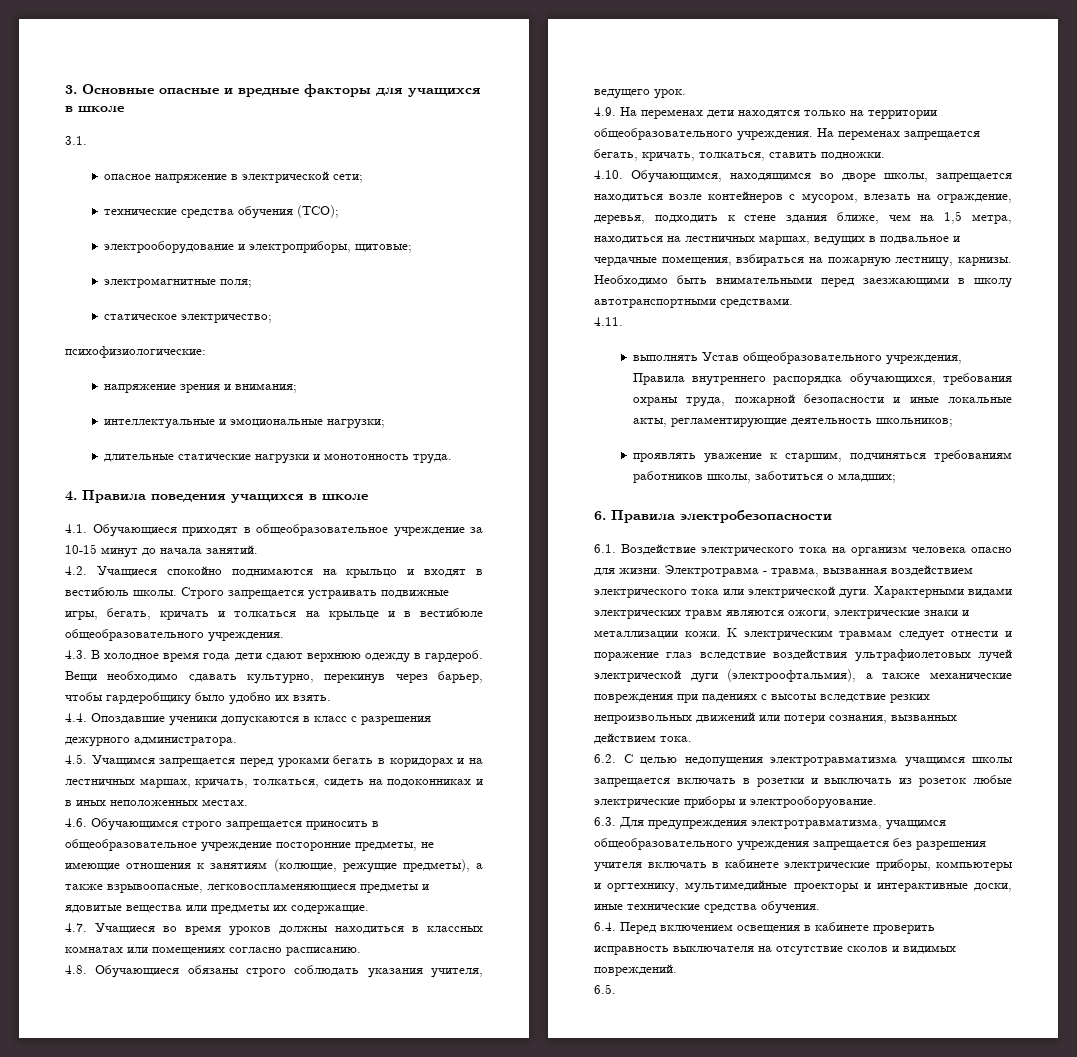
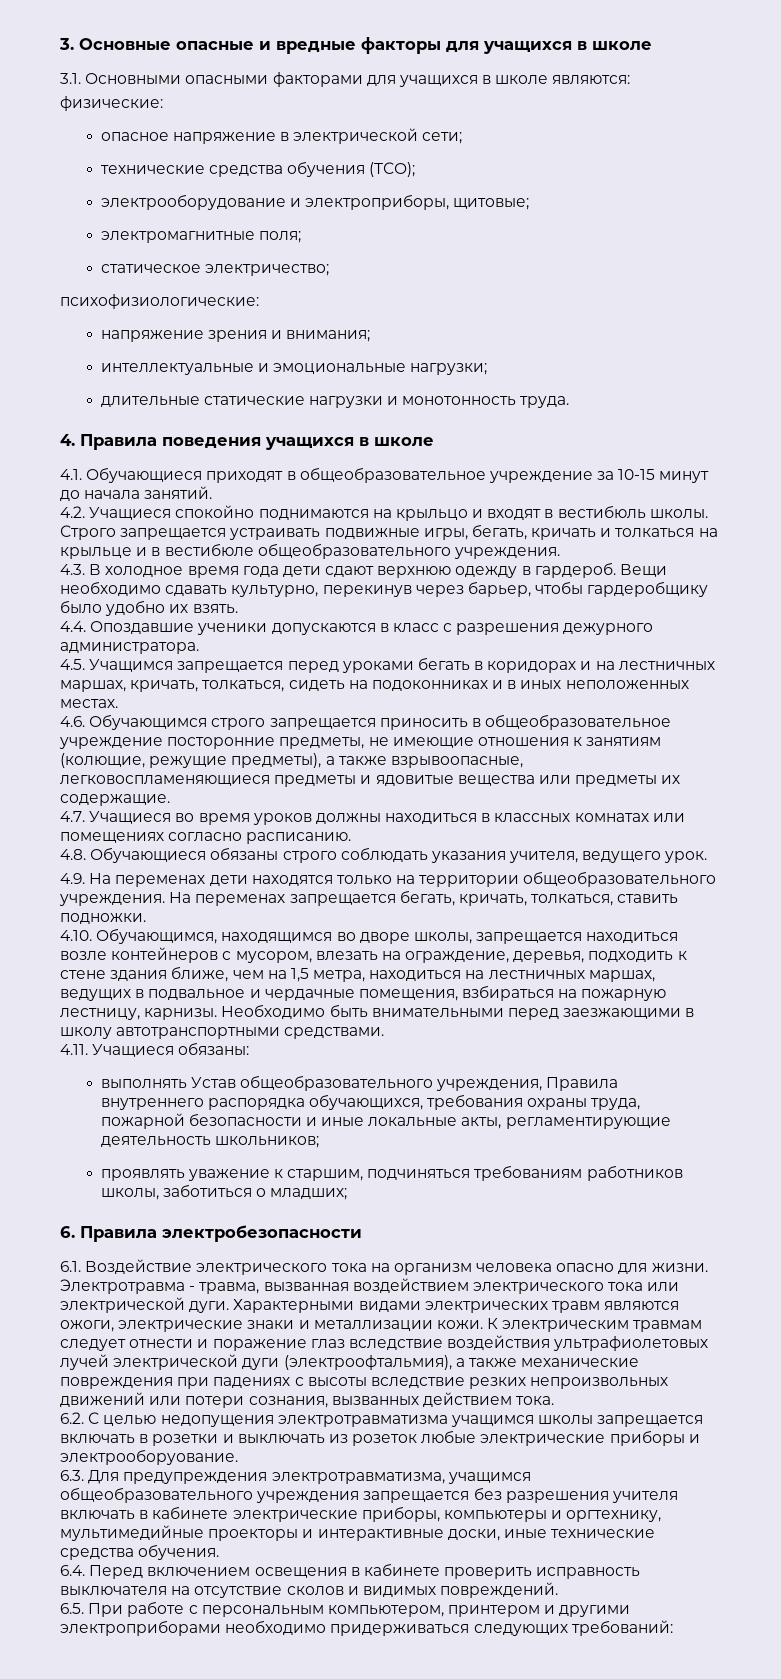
(87, 140) none -> [85,72,631,87] [60,96,163,111] Основными опасными факторами для учащихся в школе являются: // физические:
(623, 321) none -> [92,1042,250,1057] Учащиеся обязаны:
(616, 989) none -> [88,1601,631,1617] [60,1620,673,1636] При работе с персональным компьютером, принтером и другими электроприборами необходимо придерживаться следующих требований:

